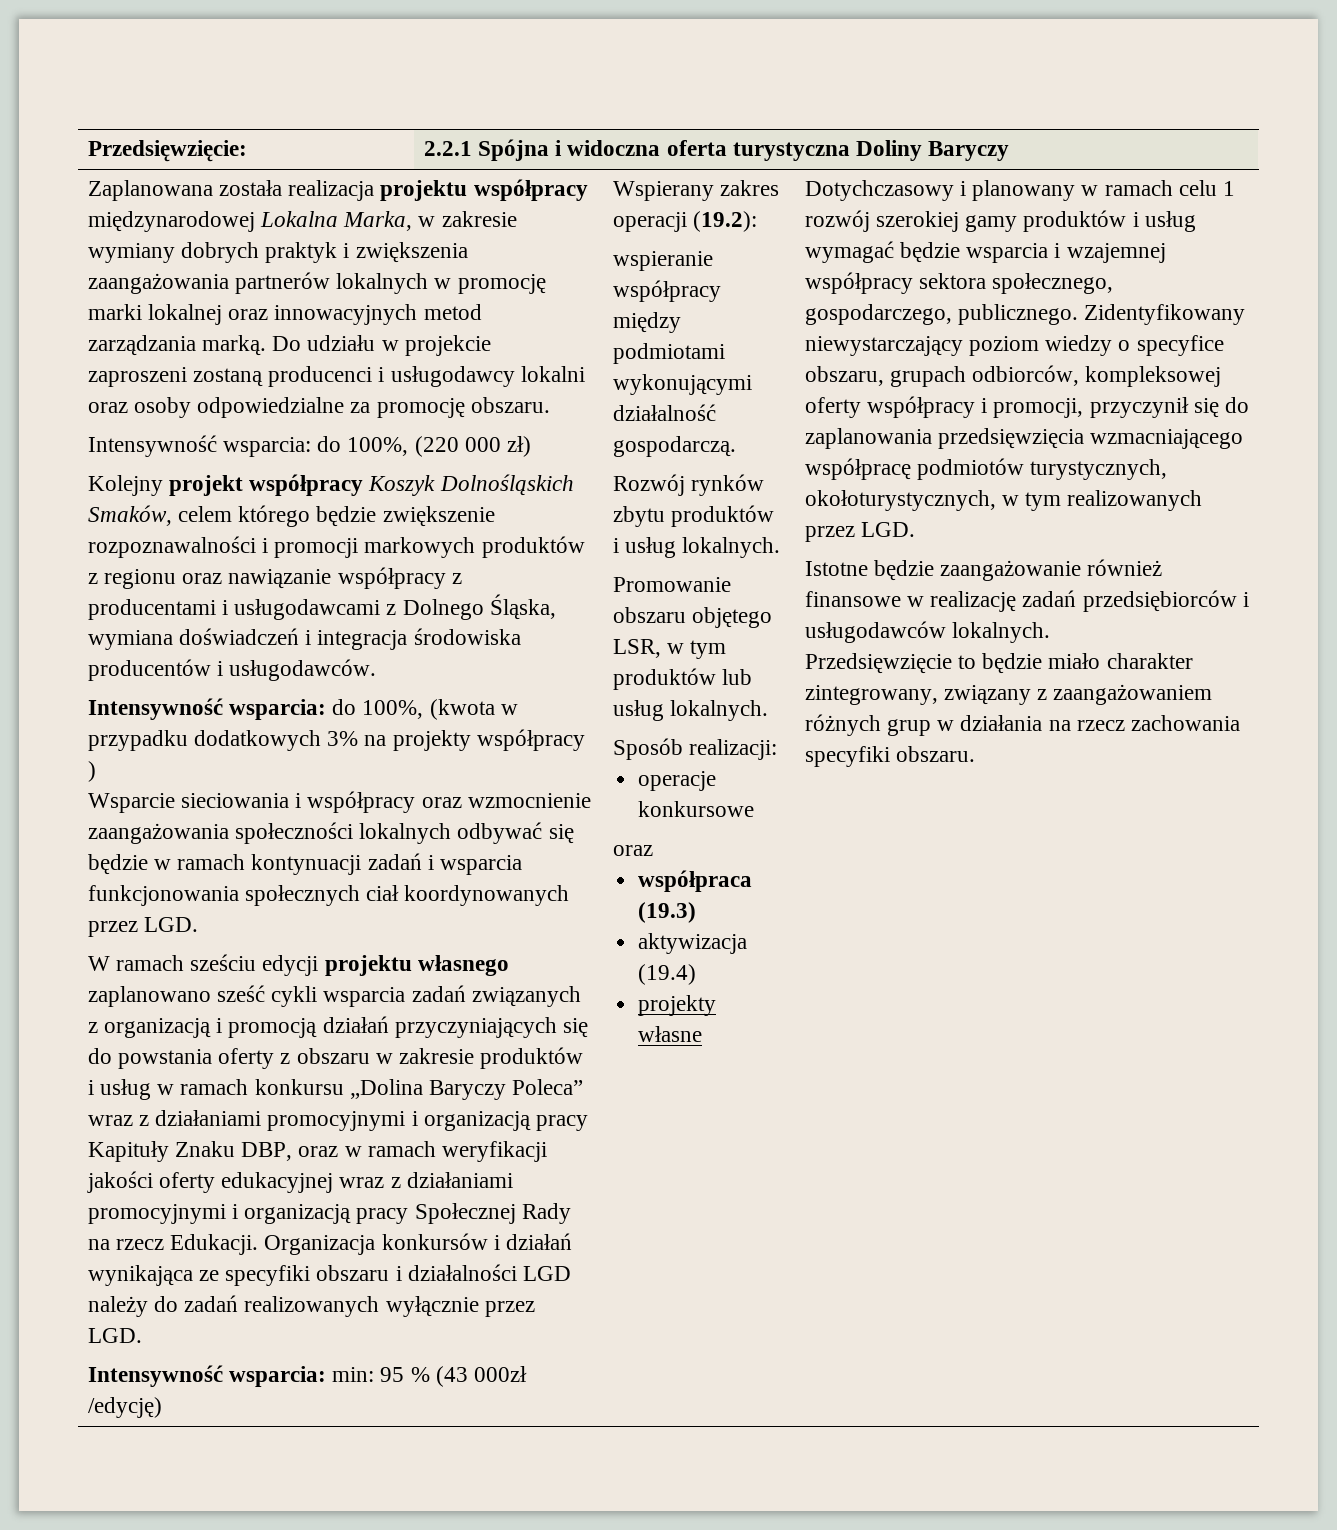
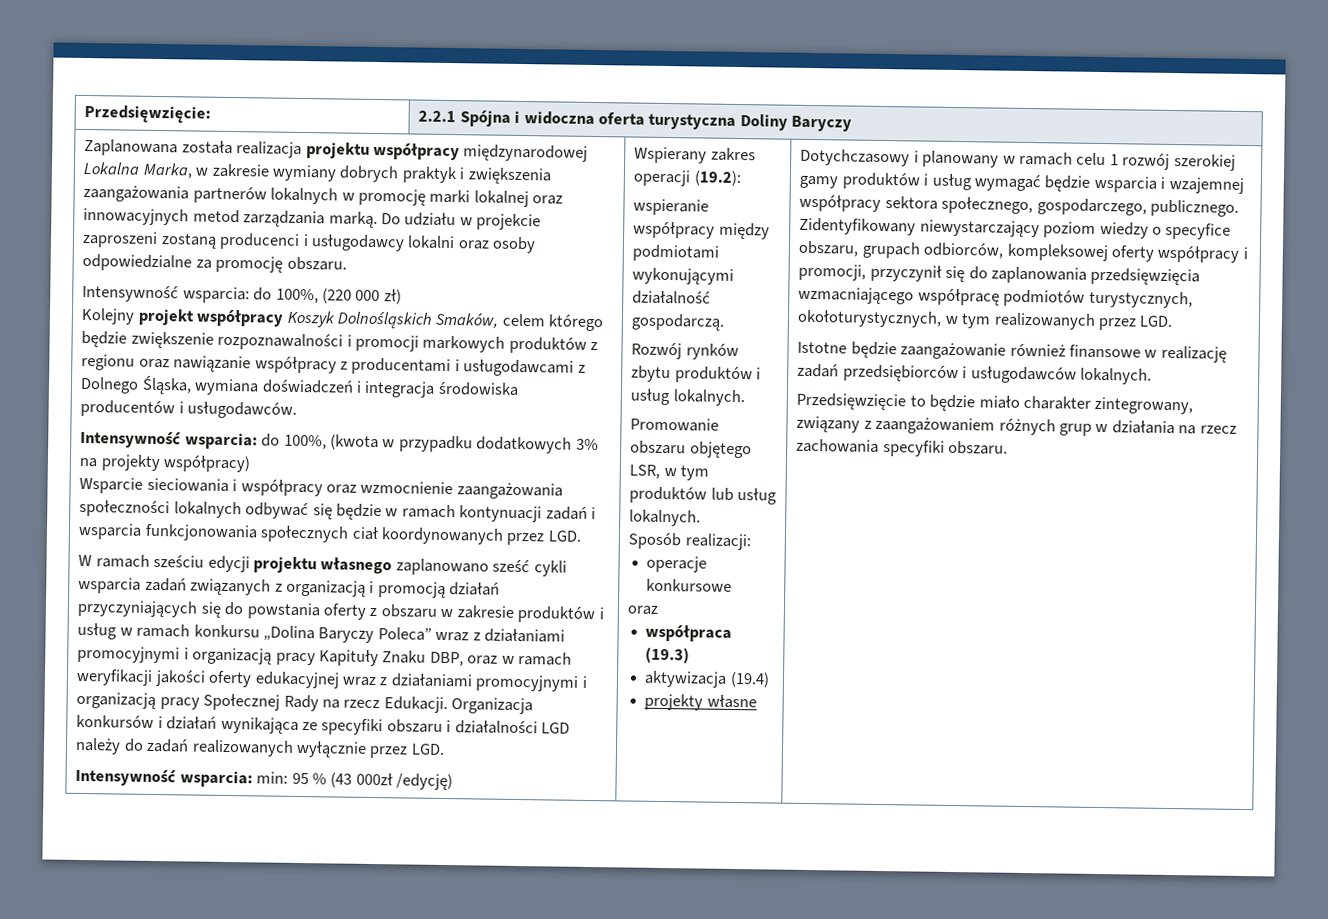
[476,729,585,751] [87,761,96,782] współpracy ) -> [163,455,252,473] współpracy)

